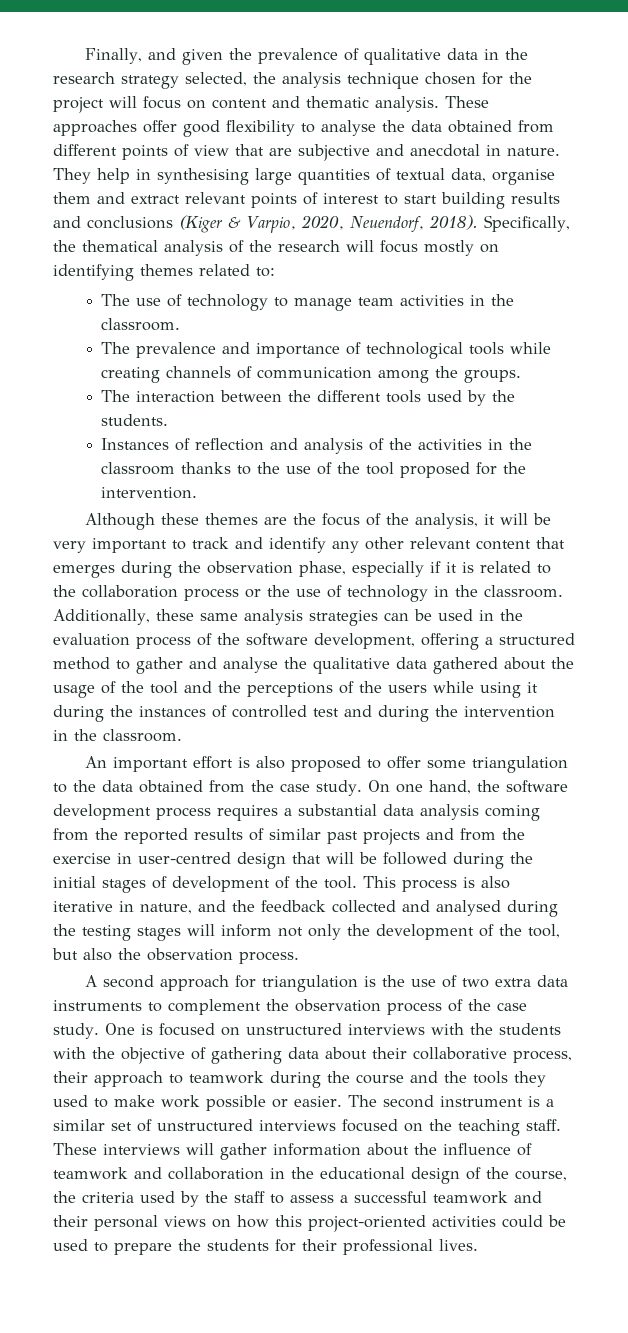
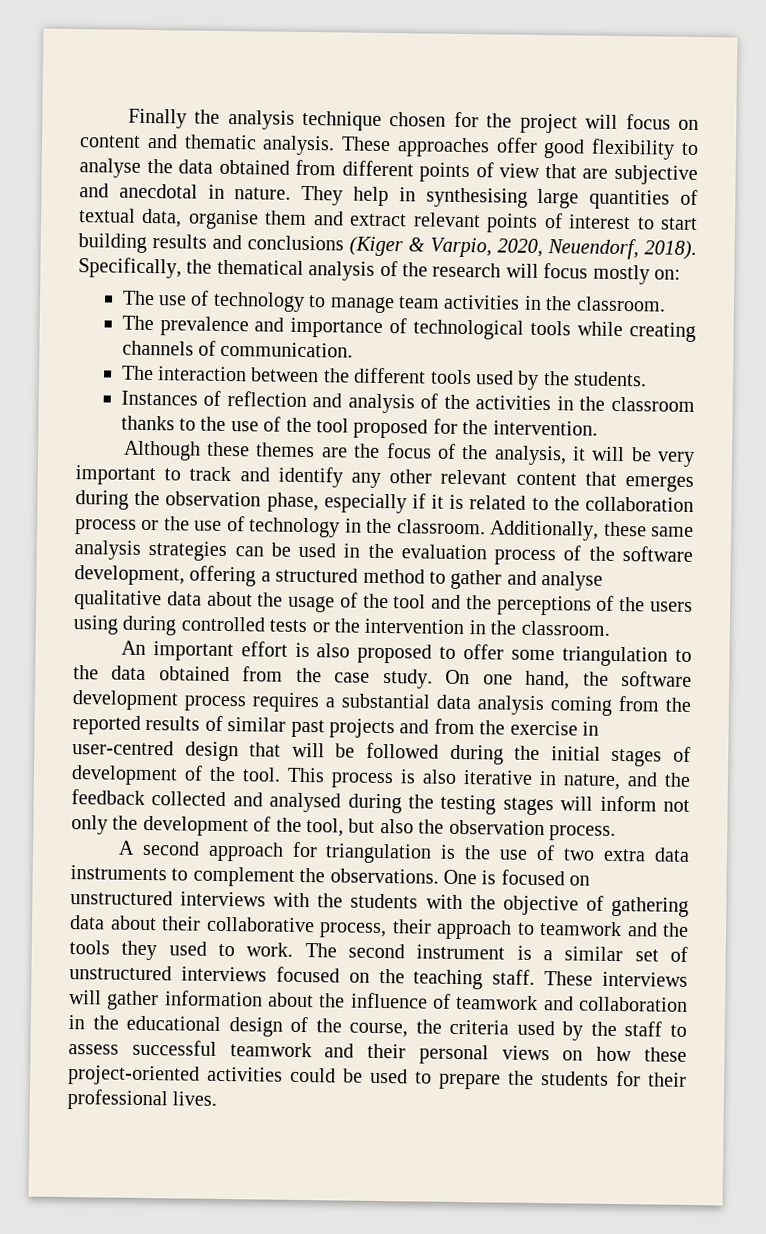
[84,48,528,65] [53,72,247,89] Finally, and given the prevalence of qualitative data in the research strategy selected, -> [127,108,187,129] Finally
[480,244,499,253] [53,264,275,281] on identifying themes related to: -> [653,269,681,280] on:
[257,366,522,383] communication among the groups. -> [220,341,354,358] communication.
[284,657,498,674] the qualitative data gathered -> [74,590,202,611] qualitative data
[433,681,538,698] [53,705,429,722] while using it during the instances of controlled test and during -> [73,615,330,636] using during controlled tests or
[295,999,527,1015] [53,1023,99,1039] observation process of the case study. -> [329,868,439,884] observations.
[270,1071,404,1088] during the course -> (622, 929) none
[114,1095,342,1111] make work possible or easier. -> [246,942,294,957] work.
[340,1195,348,1203] a -> (119, 1049) none
[275,1215,302,1227] this -> [644,1047,687,1062] these

